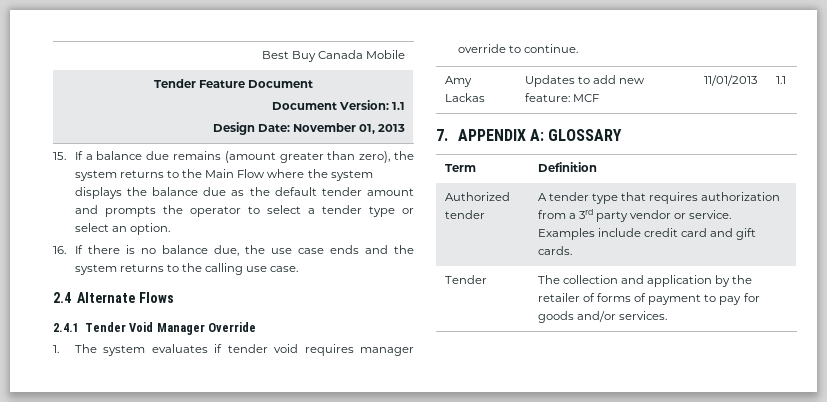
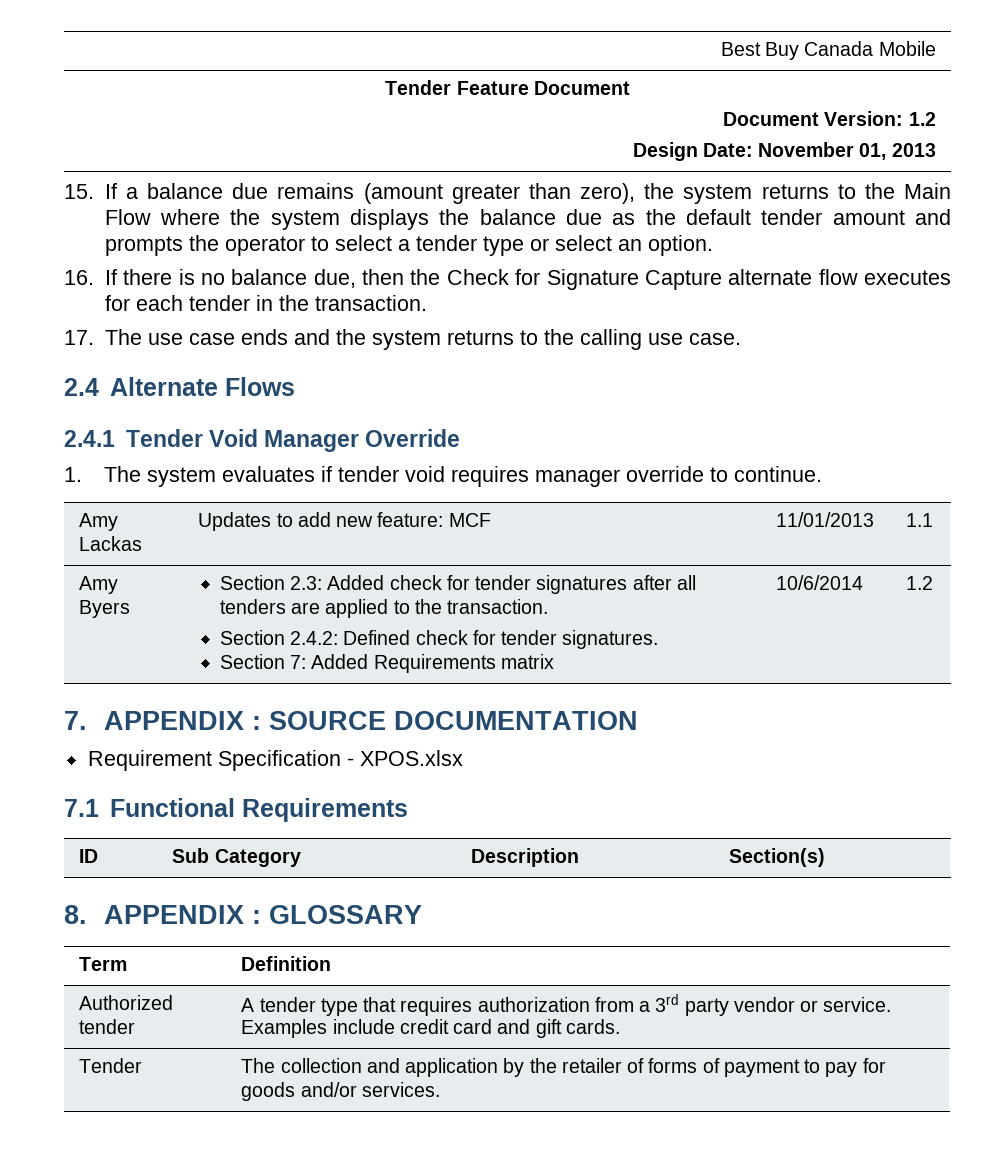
[392,102,406,110] 1.1 -> [908,112,936,126] 1.2
[244,245,265,254] the -> [362,269,951,290] [104,295,427,311] [64,329,142,345] then the Check for Signature Capture alternate flow executes for each tender in the transaction. // 17. The
[436,129,545,141] // 7. APPENDIX A: -> [79,576,119,594] [79,600,131,618] [219,575,696,594] [219,599,549,618] [219,630,659,649] [219,654,554,673] [776,575,864,590] [906,576,934,590] [64,711,638,730] [87,750,463,771] [64,798,408,822] [79,849,99,863] [172,848,301,867] [471,848,580,867] [729,848,826,867] [64,905,261,924] // Amy Byers | Section 2.3: Added check for tender signatures after all tenders are applied to the transaction. // Section 2.4.2: Defined check for tender signatures. // Section 7: Added Requirements matrix | 10/6/2014 | 1.2 // 7. APPENDIX : SOURCE DOCUMENTATION // Requirement Specification - XPOS.xlsx // 7.1 Functional Requirements // ID | Sub Category | Description | Section(s) // 8. APPENDIX :

